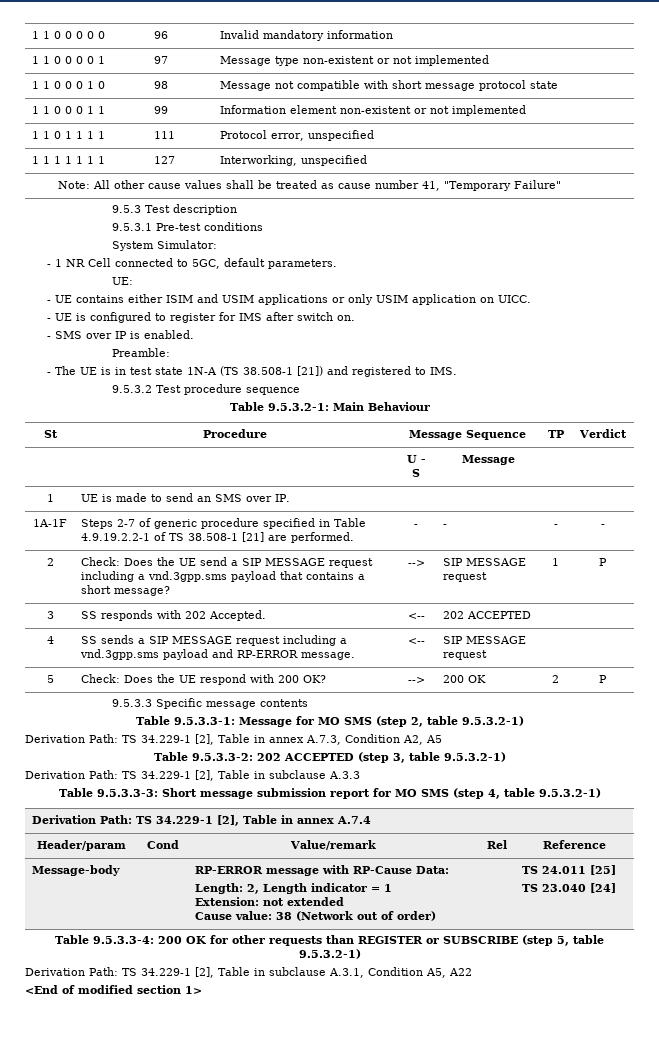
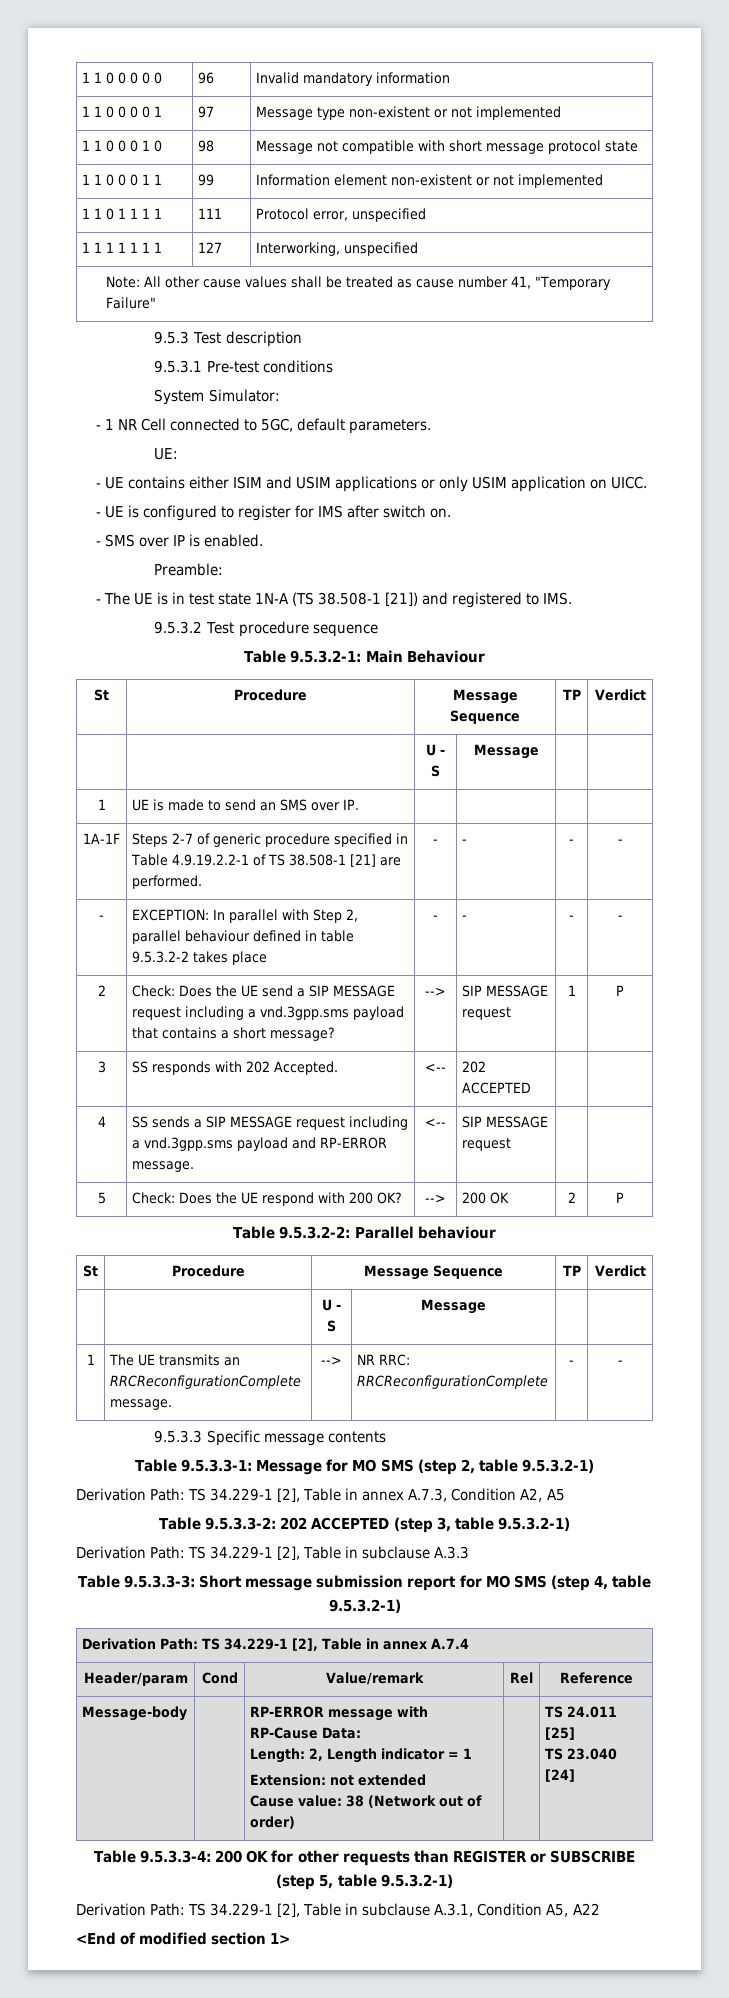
(605, 525) none -> [99,915,104,920] [132,909,359,923] [132,930,355,944] [132,951,268,965] [433,915,438,920] [462,915,468,920] [569,915,574,920] [617,915,623,920] // - | EXCEPTION: In parallel with Step 2, parallel behaviour defined in table 9.5.3.2-2 takes place | - | - | - | -
(607, 679) none -> [233,1226,496,1239] [83,1265,98,1277] [171,1265,245,1277] [364,1265,504,1280] [562,1265,581,1276] [594,1265,646,1277] [322,1299,341,1311] [327,1320,336,1332] [421,1299,487,1314] [86,1354,95,1365] [109,1354,241,1366] [110,1375,302,1389] [110,1399,173,1410] [321,1356,342,1365] [357,1354,411,1366] [357,1375,549,1389] [569,1360,574,1365] [617,1360,623,1365] // Table 9.5.3.2-2: Parallel behaviour // St | Procedure | Message Sequence | TP | Verdict // | | U - S | Message | | // 1 | The UE transmits an RRCReconfigurationComplete message. | --> | NR RRC: RRCReconfigurationComplete | - | -

